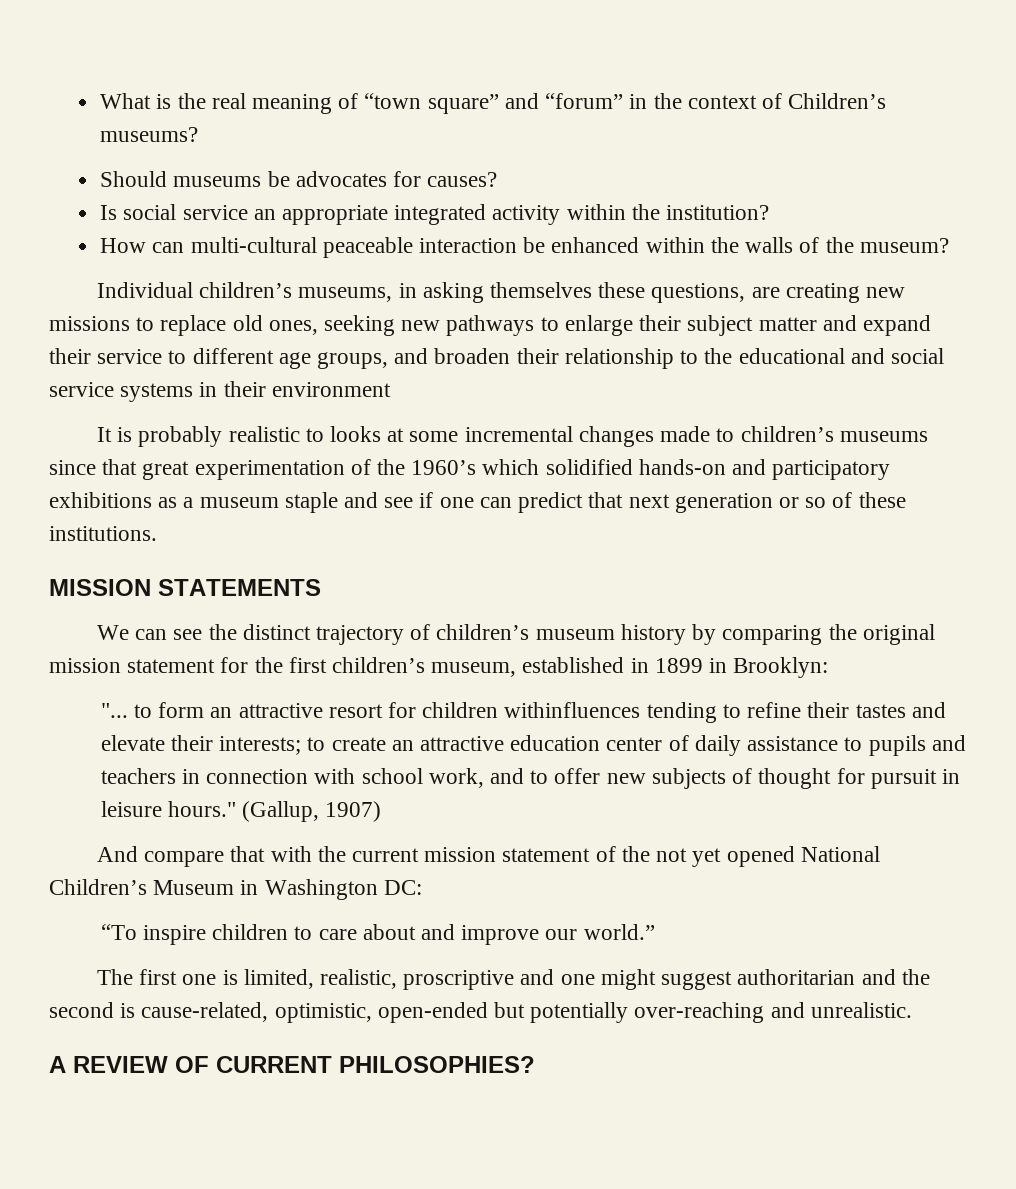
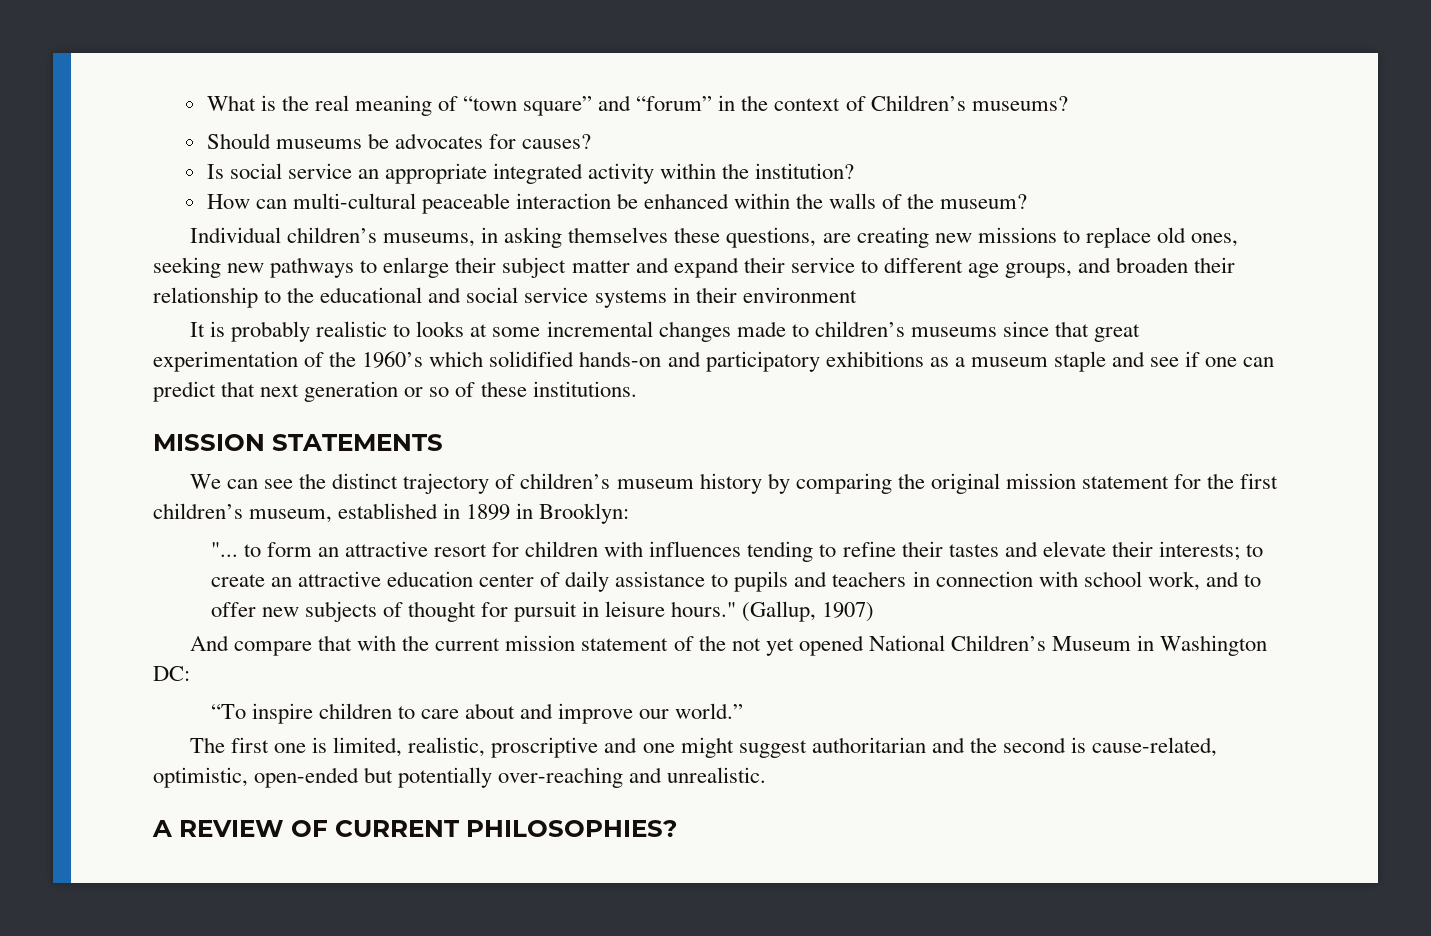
[504,702,641,718] withinfluences -> [604,541,742,557] with influences

